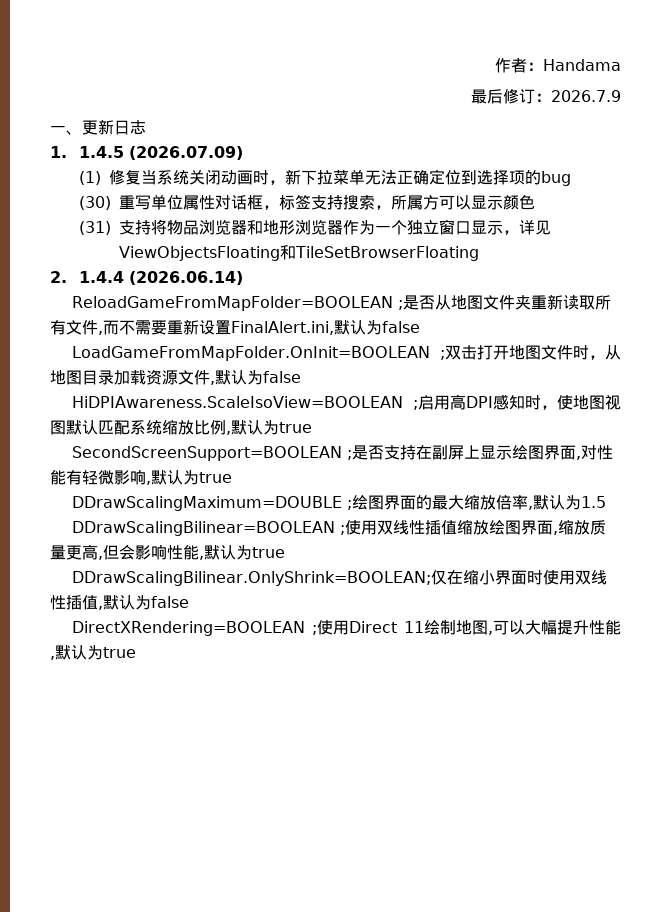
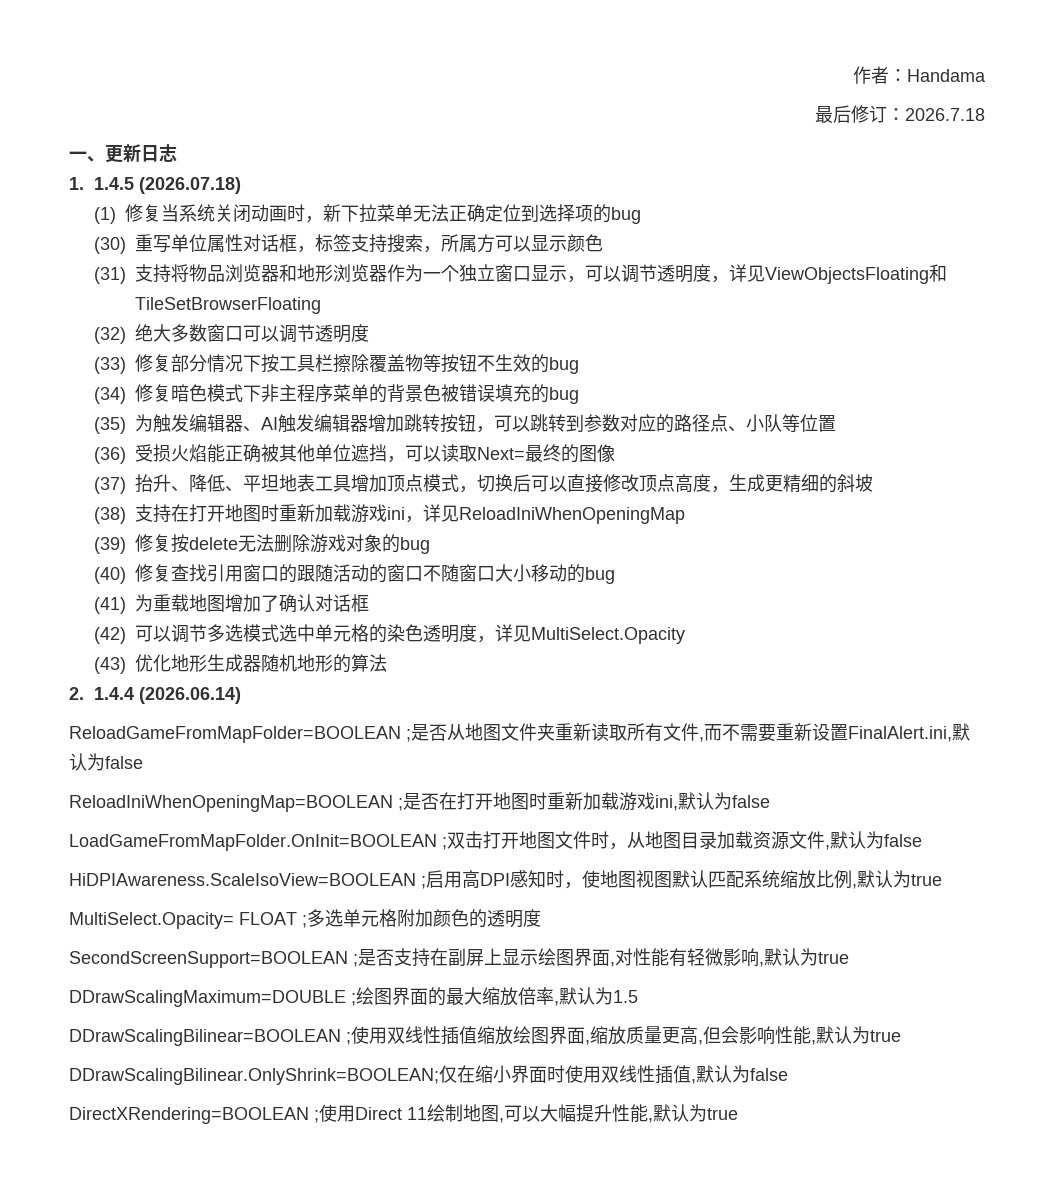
[551,90,621,102] 2026.7.9 -> [905,108,985,121] 2026.7.18
[128,146,243,160] (2026.07.09) -> [138,177,241,194] (2026.07.18)
(519, 232) none -> [584,264,729,283] 可以调节透明度，
(479, 253) none -> [93,324,369,344] [93,354,579,374] [93,384,579,404] [93,414,836,434] [93,444,615,464] [93,474,873,494] [93,504,685,524] [93,534,430,554] [93,564,615,584] [93,594,369,614] [93,624,685,644] [93,654,387,674] // (32)绝大多数窗口可以调节透明度 // (33)修复部分情况下按工具栏擦除覆盖物等按钮不生效的bug // (34)修复暗色模式下非主程序菜单的背景色被错误填充的bug // (35)为触发编辑器、AI触发编辑器增加跳转按钮，可以跳转到参数对应的路径点、小队等位置 // (36)受损火焰能正确被其他单位遮挡，可以读取Next=最终的图像 // (37)抬升、降低、平坦地表工具增加顶点模式，切换后可以直接修改顶点高度，生成更精细的斜坡 // (38)支持在打开地图时重新加载游戏ini，详见ReloadIniWhenOpeningMap // (39)修复按delete无法删除游戏对象的bug // (40)修复查找引用窗口的跟随活动的窗口不随窗口大小移动的bug // (41)为重载地图增加了确认对话框 // (42)可以调节多选模式选中单元格的染色透明度，详见MultiSelect.Opacity // (43)优化地形生成器随机地形的算法
(420, 327) none -> [69,792,770,812] // ReloadIniWhenOpeningMap=BOOLEAN ;是否在打开地图时重新加载游戏ini,默认为false
(312, 427) none -> [69,909,541,929] // MultiSelect.Opacity= FLOAT ;多选单元格附加颜色的透明度

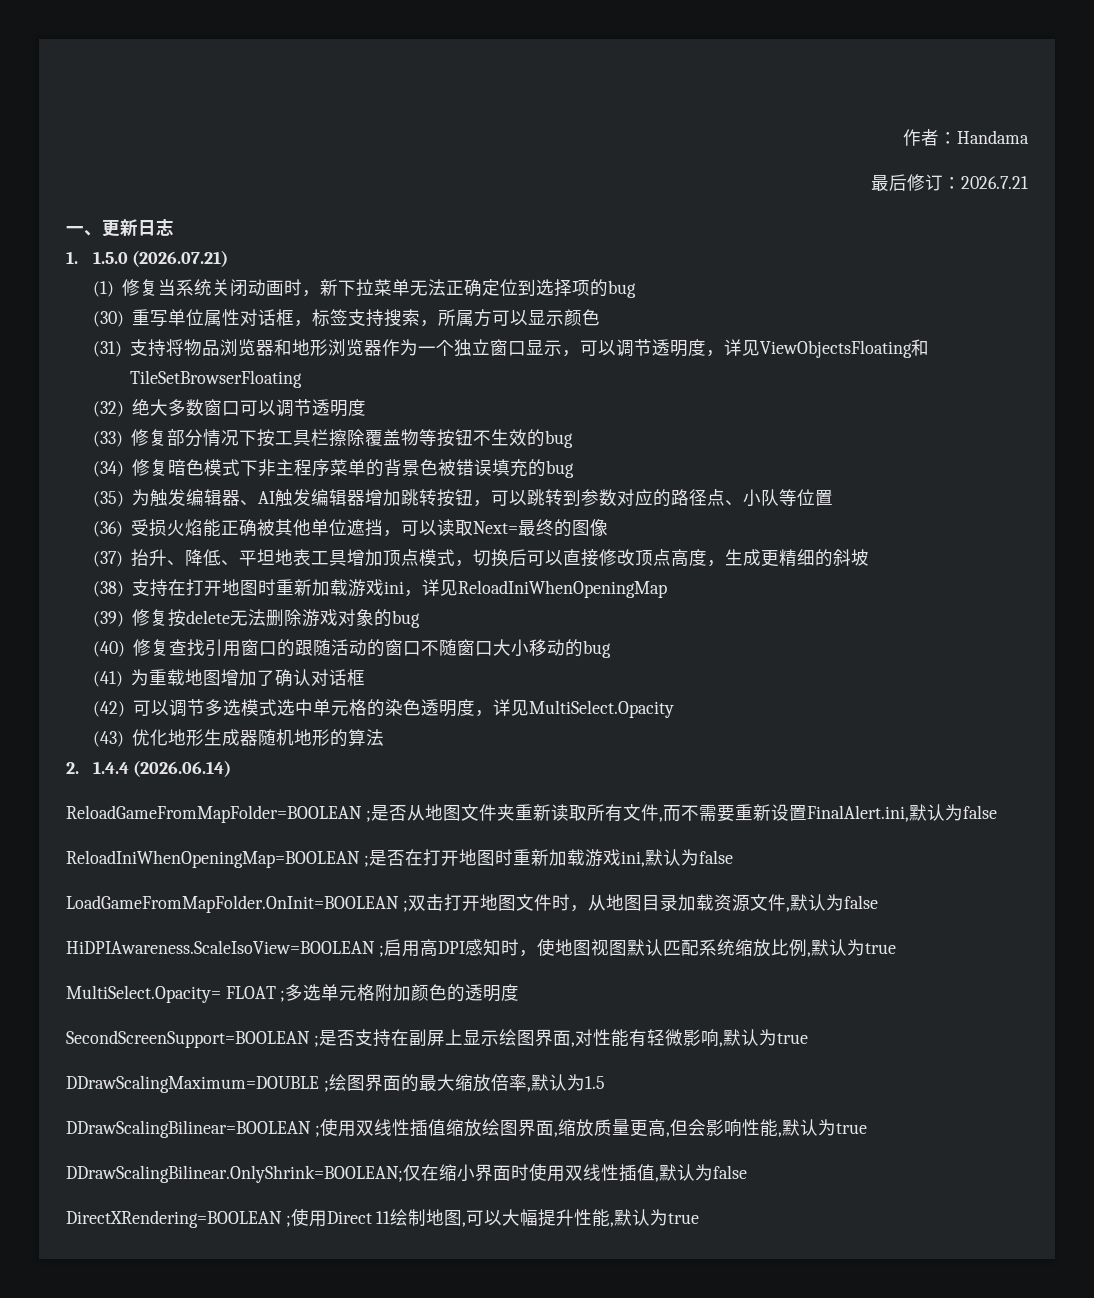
[905,108,985,121] 2026.7.18 -> [961,176,1028,189] 2026.7.21
[93,177,241,194] 1.4.5 (2026.07.18) -> [92,250,229,267] 1.5.0 (2026.07.21)

